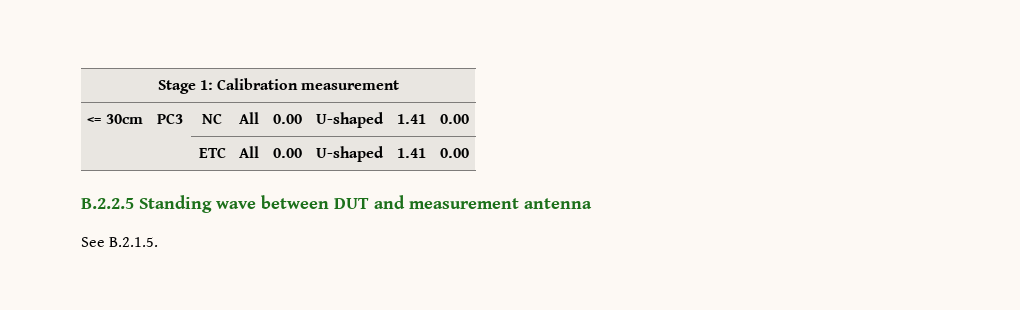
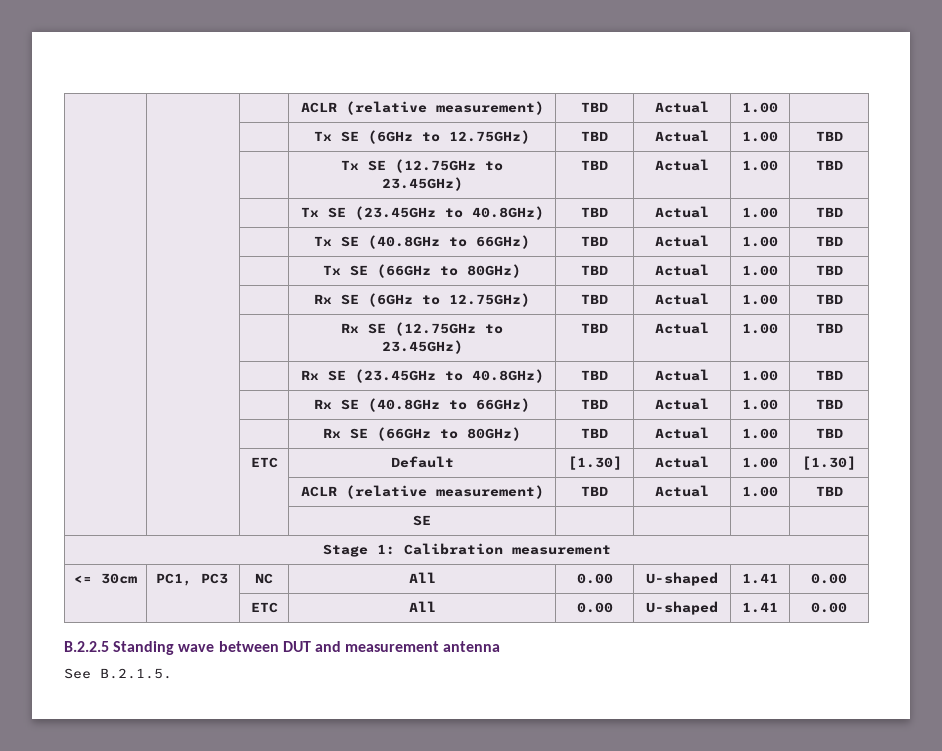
(157, 87) none -> [300,101,544,115] [581,102,608,112] [655,101,709,113] [742,102,778,113] [314,130,530,144] [581,131,608,141] [655,130,709,142] [742,131,778,142] [815,131,843,141] [341,159,503,173] [381,177,463,191] [581,160,608,170] [655,159,709,171] [742,160,778,171] [815,160,843,170] [300,206,544,220] [581,207,608,217] [655,206,709,218] [742,207,778,218] [815,207,843,217] [314,235,530,249] [581,236,608,246] [655,235,709,247] [742,236,778,247] [815,236,843,246] [323,264,521,278] [581,265,608,275] [655,264,709,276] [742,265,778,276] [815,265,843,275] [314,293,530,307] [581,294,608,304] [655,293,709,305] [742,294,778,305] [815,294,843,304] [341,322,503,336] [381,340,463,354] [581,323,608,333] [655,322,709,334] [742,323,778,334] [815,323,843,333] [300,369,544,383] [581,370,608,380] [655,369,709,381] [742,370,778,381] [815,370,843,380] [314,398,530,412] [581,399,608,409] [655,398,709,410] [742,399,778,410] [815,399,843,409] [323,427,521,441] [581,428,608,438] [655,427,709,439] [742,428,778,439] [815,428,843,438] [250,457,278,468] [390,456,454,468] [567,456,622,470] [655,456,709,468] [742,457,778,468] [802,456,856,470] [300,485,544,499] [581,486,608,496] [655,485,709,497] [742,486,778,497] [815,486,843,496] [413,515,431,526] | | | ACLR (relative measurement) | TBD | Actual | 1.00 | // | | | Tx SE (6GHz to 12.75GHz) | TBD | Actual | 1.00 | TBD // | | | Tx SE (12.75GHz to 23.45GHz) | TBD | Actual | 1.00 | TBD // | | | Tx SE (23.45GHz to 40.8GHz) | TBD | Actual | 1.00 | TBD // | | | Tx SE (40.8GHz to 66GHz) | TBD | Actual | 1.00 | TBD // | | | Tx SE (66GHz to 80GHz) | TBD | Actual | 1.00 | TBD // | | | Rx SE (6GHz to 12.75GHz) | TBD | Actual | 1.00 | TBD // | | | Rx SE (12.75GHz to 23.45GHz) | TBD | Actual | 1.00 | TBD // | | | Rx SE (23.45GHz to 40.8GHz) | TBD | Actual | 1.00 | TBD // | | | Rx SE (40.8GHz to 66GHz) | TBD | Actual | 1.00 | TBD // | | | Rx SE (66GHz to 80GHz) | TBD | Actual | 1.00 | TBD // | | ETC | Default | [1.30] | Actual | 1.00 | [1.30] // | | | ACLR (relative measurement) | TBD | Actual | 1.00 | TBD // | | | SE | | | | //
(143, 119) none -> [155,573,192,586] PC1,

